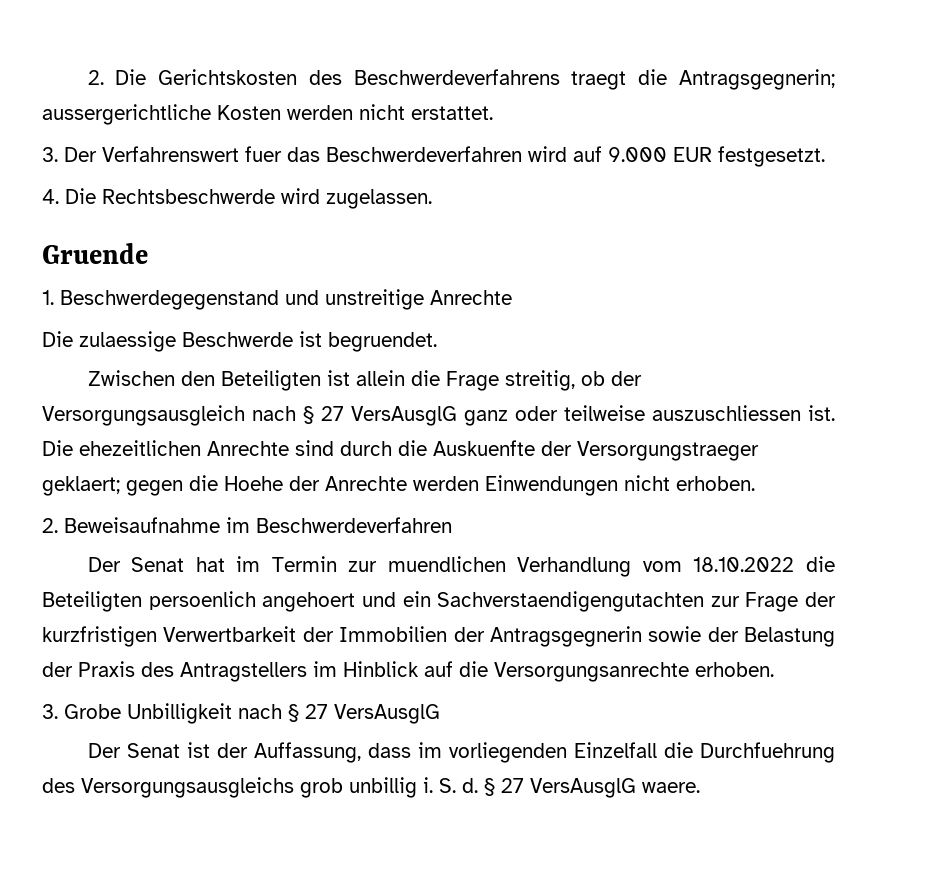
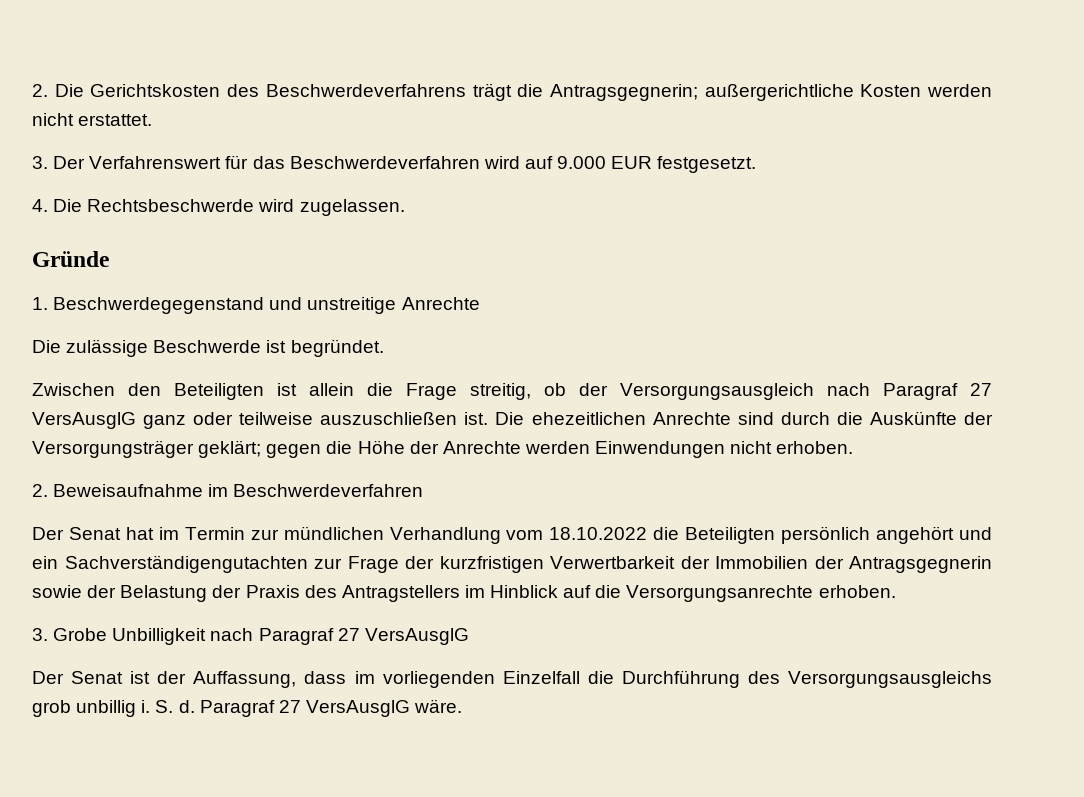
[571,71,627,90] traegt -> [472,83,512,101] trägt
[42,104,211,125] aussergerichtliche -> [704,84,854,101] außergerichtliche
[245,146,282,162] fuer -> [225,155,249,169] für
[42,243,148,264] Gruende -> [32,251,109,267] Gründe
[79,331,176,352] zulaessige -> [66,339,149,357] zulässige
[328,332,437,352] begruendet. -> [290,339,384,357] begründet.
[303,406,314,424] § -> [883,383,958,400] Paragraf
[652,405,801,421] auszuschliessen -> [320,412,458,425] auszuschließen
[433,440,759,461] [42,476,120,496] Auskuenfte der Versorgungstraeger geklaert; -> [869,411,994,425] [32,440,262,458] Auskünfte der Versorgungsträger geklärt;
[224,476,283,491] Hoehe -> [357,440,405,454] Höhe
[387,556,506,572] muendlichen -> [283,526,384,540] mündlichen
[148,591,356,612] persoenlich angehoert -> [781,526,955,544] persönlich angehört
[437,591,705,612] Sachverstaendigengutachten -> [64,555,308,573] Sachverständigengutachten
[288,704,299,722] § -> [258,628,334,645] Paragraf
[699,742,835,763] Durchfuehrung -> [621,670,740,688] Durchführung
[484,778,700,798] § 27 VersAusglG waere. -> [199,699,463,717] Paragraf 27 VersAusglG wäre.

